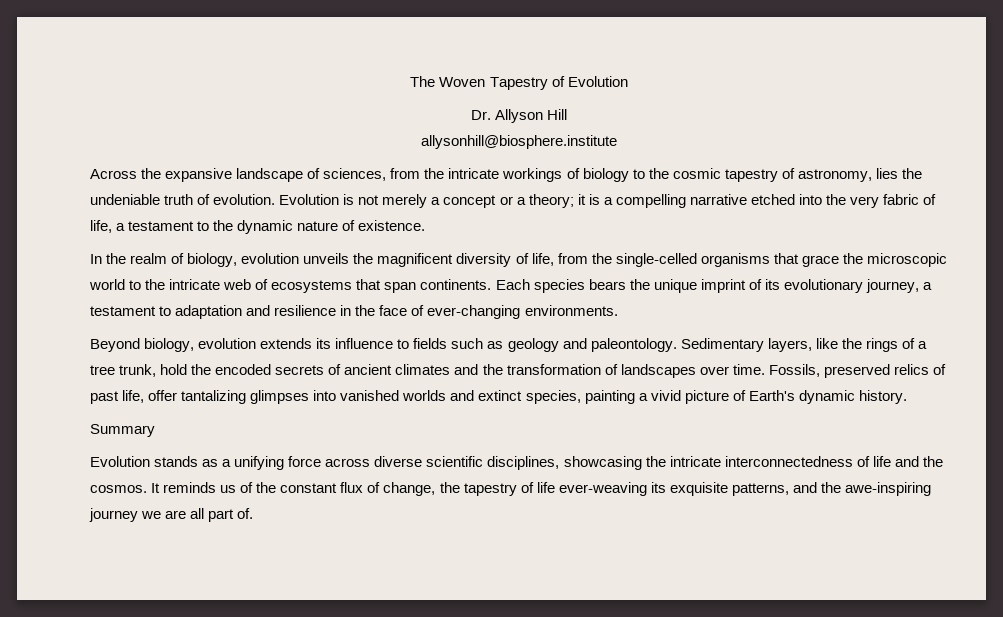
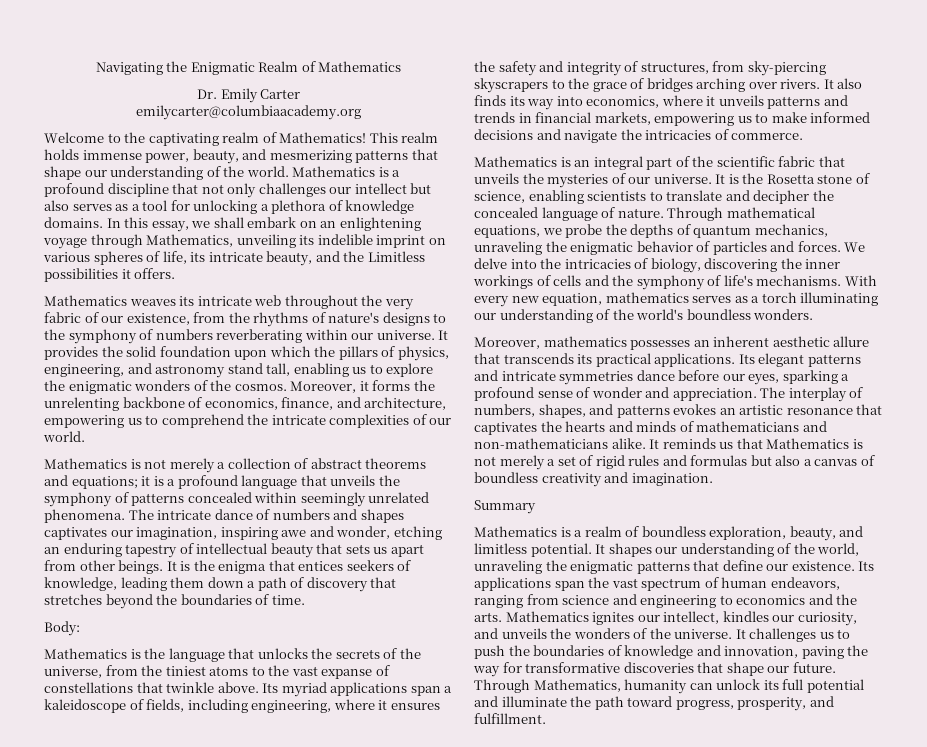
[410,76,628,90] [470,109,568,123] [421,135,617,149] [90,168,922,182] [90,194,937,208] [90,220,426,234] [90,253,947,267] [89,279,932,293] [90,305,618,319] [90,338,927,352] [90,364,946,378] [90,390,907,404] [90,424,155,437] [90,456,943,470] [90,482,931,496] [89,508,254,522] The Woven Tapestry of Evolution // Dr. Allyson Hill // allysonhill@biosphere.institute // Across the expansive landscape of sciences, from the intricate workings of biology to the cosmic tapestry of astronomy, lies the undeniable truth of evolution. Evolution is not merely a concept or a theory; it is a compelling narrative etched into the very fabric of life, a testament to the dynamic nature of existence. // In the realm of biology, evolution unveils the magnificent diversity of life, from the single-celled organisms that grace the microscopic world to the intricate web of ecosystems that span continents. Each species bears the unique imprint of its evolutionary journey, a testament to adaptation and resilience in the face of ever-changing environments. // Beyond biology, evolution extends its influence to fields such as geology and paleontology. Sedimentary layers, like the rings of a tree trunk, hold the encoded secrets of ancient climates and the transformation of landscapes over time. Fossils, preserved relics of past life, offer tantalizing glimpses into vanished worlds and extinct species, painting a vivid picture of Earth's dynamic history. // Summary // Evolution stands as a unifying force across diverse scientific disciplines, showcasing the intricate interconnectedness of life and the cosmos. It reminds us of the constant flux of change, the tapestry of life ever-weaving its exquisite patterns, and the awe-inspiring journey we are all part of. -> [95,61,402,75] [196,88,301,103] [136,105,361,120] [44,132,439,146] [44,149,438,164] [44,166,401,180] [44,183,432,198] [44,200,415,214] [44,217,421,232] [43,234,446,249] [43,251,425,266] [44,268,176,282] [44,295,414,310] [44,312,447,327] [44,329,449,344] [44,346,449,361] [44,363,434,378] [44,380,435,394] [44,397,447,411] [44,414,452,428] [43,431,85,442] [44,458,427,473] [44,475,400,489] [44,492,430,507] [44,509,404,523] [44,526,442,540] [44,543,424,558] [44,560,412,574] [44,577,397,592] [44,594,305,609] [44,621,80,636] [44,648,421,662] [44,665,390,679] [44,682,453,697] [44,699,440,713] [474,61,826,76] [474,78,863,93] [474,95,848,110] [474,112,871,126] [474,129,804,143] [474,156,845,170] [474,173,870,188] [474,190,834,204] [474,207,815,221] [474,224,828,238] [474,241,866,255] [474,258,841,273] [473,275,877,290] [474,292,879,307] [474,309,814,323] [474,336,870,350] [474,353,861,367] [474,370,850,385] [474,387,864,402] [474,404,883,418] [474,421,827,435] [474,438,863,449] [474,455,875,470] [474,472,713,487] [474,500,536,514] [474,526,864,541] [474,543,860,557] [474,560,875,574] [474,577,840,591] [474,594,858,608] [474,611,857,626] [474,628,851,642] [474,645,869,659] [473,662,836,677] [474,679,864,694] [474,696,834,711] [474,713,546,724] Navigating the Enigmatic Realm of Mathematics // Dr. Emily Carter // emilycarter@columbiaacademy.org // Welcome to the captivating realm of Mathematics! This realm holds immense power, beauty, and mesmerizing patterns that shape our understanding of the world. Mathematics is a profound discipline that not only challenges our intellect but also serves as a tool for unlocking a plethora of knowledge domains. In this essay, we shall embark on an enlightening voyage through Mathematics, unveiling its indelible imprint on various spheres of life, its intricate beauty, and the Limitless possibilities it offers. // Mathematics weaves its intricate web throughout the very fabric of our existence, from the rhythms of nature's designs to the symphony of numbers reverberating within our universe. It provides the solid foundation upon which the pillars of physics, engineering, and astronomy stand tall, enabling us to explore the enigmatic wonders of the cosmos. Moreover, it forms the unrelenting backbone of economics, finance, and architecture, empowering us to comprehend the intricate complexities of our world. // Mathematics is not merely a collection of abstract theorems and equations; it is a profound language that unveils the symphony of patterns concealed within seemingly unrelated phenomena. The intricate dance of numbers and shapes captivates our imagination, inspiring awe and wonder, etching an enduring tapestry of intellectual beauty that sets us apart from other beings. It is the enigma that entices seekers of knowledge, leading them down a path of discovery that stretches beyond the boundaries of time. // Body: // Mathematics is the language that unlocks the secrets of the universe, from the tiniest atoms to the vast expanse of constellations that twinkle above. Its myriad applications span a kaleidoscope of fields, including engineering, where it ensures the safety and integrity of structures, from sky-piercing skyscrapers to the grace of bridges arching over rivers. It also finds its way into economics, where it unveils patterns and trends in financial markets, empowering us to make informed decisions and navigate the intricacies of commerce. // Mathematics is an integral part of the scientific fabric that unveils the mysteries of our universe. It is the Rosetta stone of science, enabling scientists to translate and decipher the concealed language of nature. Through mathematical equations, we probe the depths of quantum mechanics, unraveling the enigmatic behavior of particles and forces. We delve into the intricacies of biology, discovering the inner workings of cells and the symphony of life's mechanisms. With every new equation, mathematics serves as a torch illuminating our understanding of the world's boundless wonders. // Moreover, mathematics possesses an inherent aesthetic allure that transcends its practical applications. Its elegant patterns and intricate symmetries dance before our eyes, sparking a profound sense of wonder and appreciation. The interplay of numbers, shapes, and patterns evokes an artistic resonance that captivates the hearts and minds of mathematicians and non-mathematicians alike. It reminds us that Mathematics is not merely a set of rigid rules and formulas but also a canvas of boundless creativity and imagination. // Summary // Mathematics is a realm of boundless exploration, beauty, and limitless potential. It shapes our understanding of the world, unraveling the enigmatic patterns that define our existence. Its applications span the vast spectrum of human endeavors, ranging from science and engineering to economics and the arts. Mathematics ignites our intellect, kindles our curiosity, and unveils the wonders of the universe. It challenges us to push the boundaries of knowledge and innovation, paving the way for transformative discoveries that shape our future. Through Mathematics, humanity can unlock its full potential and illuminate the path toward progress, prosperity, and fulfillment.

